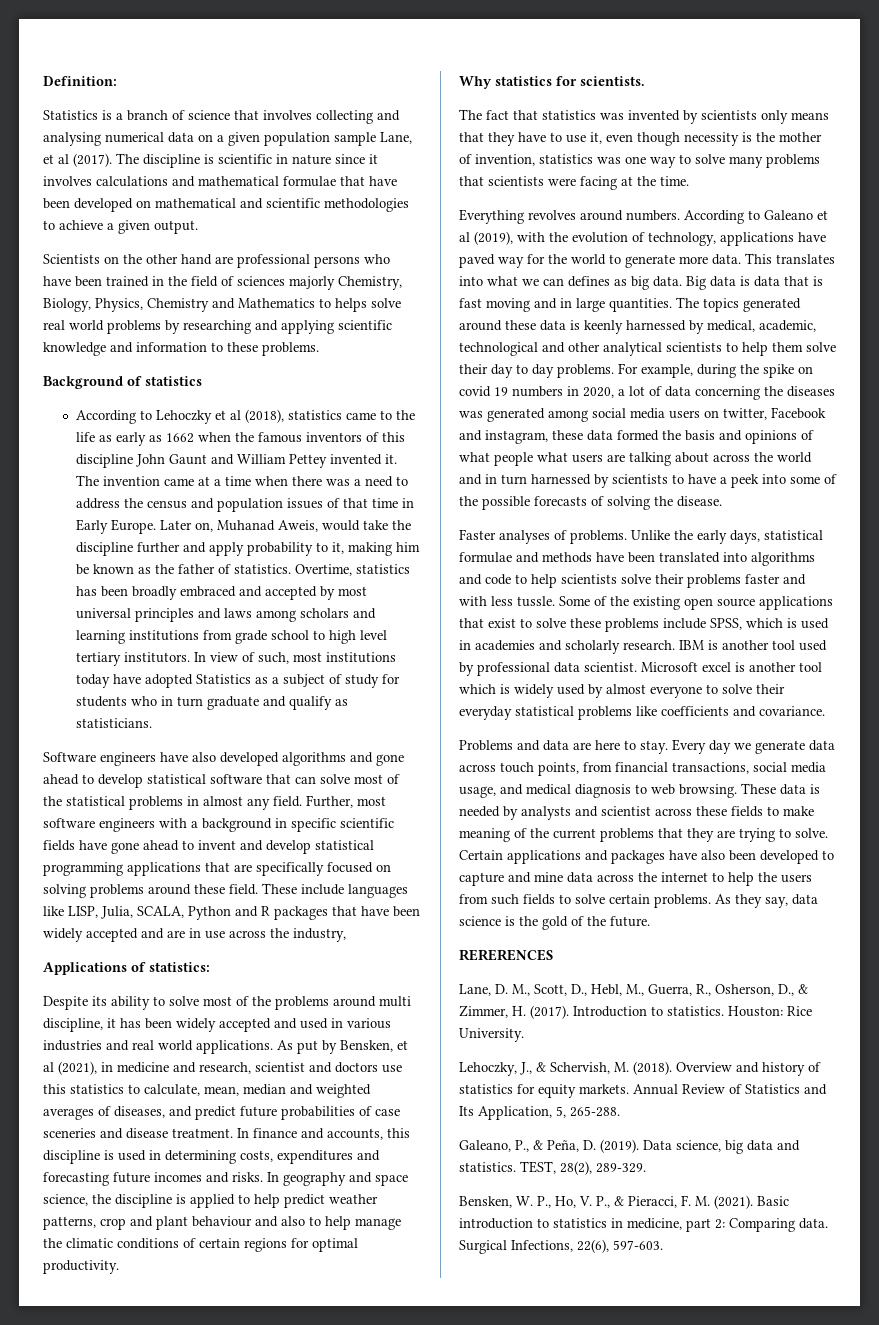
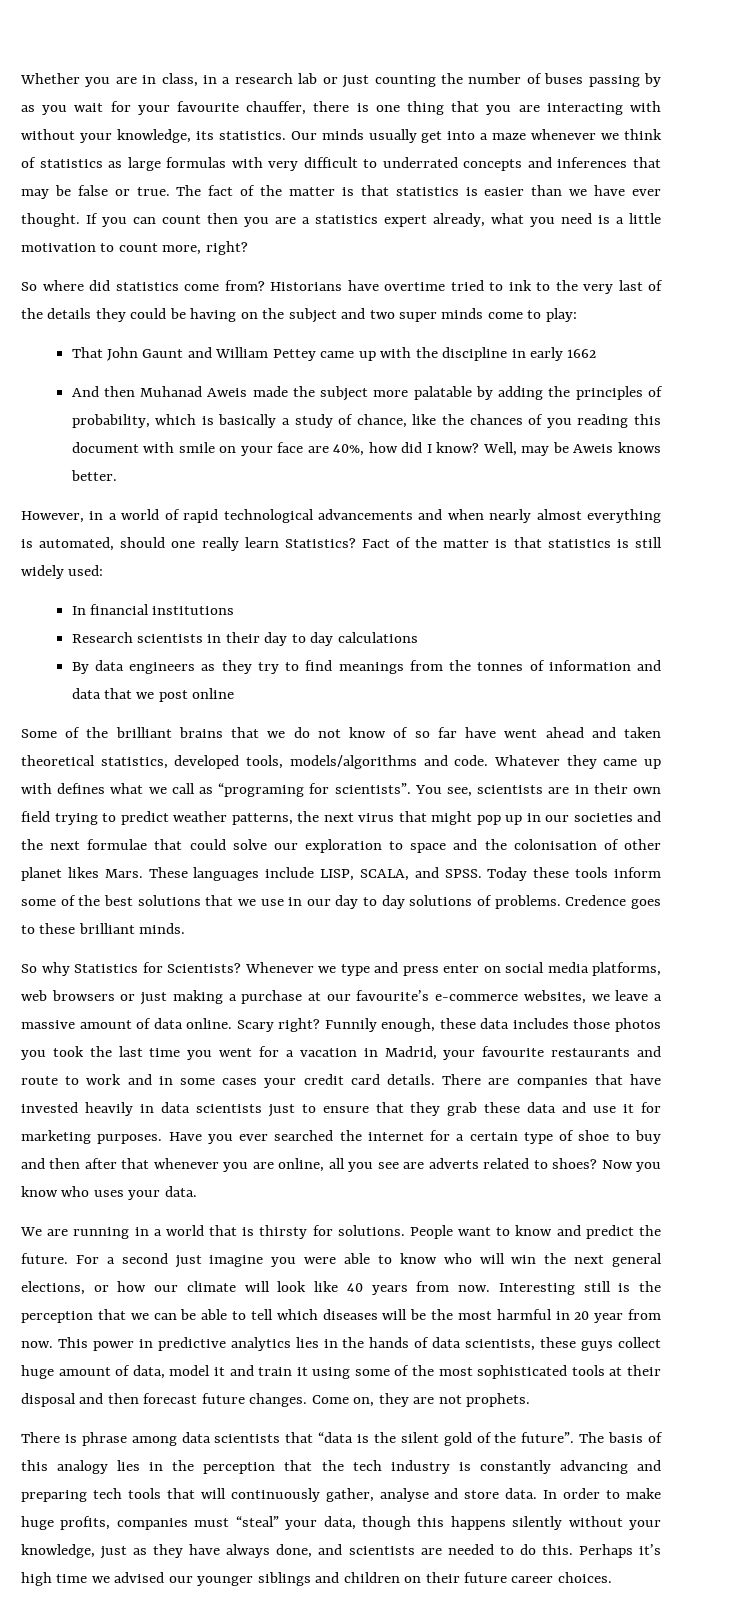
[43,76,117,86] [43,110,400,124] [43,132,412,146] [43,153,378,168] [43,176,397,187] [43,198,409,212] [43,220,198,234] [43,254,390,268] [43,276,402,290] [43,298,401,312] [43,320,392,334] [43,342,319,356] [43,376,202,389] [76,409,416,424] [76,432,406,446] [76,454,134,468] Definition: // Statistics is a branch of science that involves collecting and analysing numerical data on a given population sample Lane, et al (2017). The discipline is scientific in nature since it involves calculations and mathematical formulae that have been developed on mathematical and scientific methodologies to achieve a given output. // Scientists on the other hand are professional persons who have been trained in the field of sciences majorly Chemistry, Biology, Physics, Chemistry and Mathematics to helps solve real world problems by researching and applying scientific knowledge and information to these problems. // Background of statistics // According to Lehoczky et al (2018), statistics came to the life as early as 1662 when the famous inventors of this discipline -> [20,73,662,88] [21,101,661,115] [21,129,663,143] [21,157,662,171] [21,185,662,199] [21,213,661,227] [21,241,248,255] [21,280,663,294] [21,308,577,323] [71,347,103,358] Whether you are in class, in a research lab or just counting the number of buses passing by as you wait for your favourite chauffer, there is one thing that you are interacting with without your knowledge, its statistics. Our minds usually get into a maze whenever we think of statistics as large formulas with very difficult to underrated concepts and inferences that may be false or true. The fact of the matter is that statistics is easier than we have ever thought. If you can count then you are a statistics expert already, what you need is a little motivation to count more, right? // So where did statistics come from? Historians have overtime tried to ink to the very last of the details they could be having on the subject and two super minds come to play: // That
[330,454,398,465] [76,475,409,487] [76,498,415,512] [76,519,412,534] [76,542,421,556] [76,564,411,576] [76,586,368,600] [76,608,377,622] [76,630,388,644] [76,652,397,666] [76,674,401,688] [76,696,349,710] [76,718,153,728] [43,752,404,766] [43,774,400,788] [43,795,386,810] [43,818,394,832] [43,840,374,854] [43,862,391,876] [43,883,408,898] [43,906,420,920] [43,928,346,942] [43,962,210,975] [43,996,411,1010] [43,1018,391,1032] [43,1040,408,1054] [43,1061,402,1075] [43,1084,371,1098] [43,1106,400,1120] [43,1128,410,1140] [43,1150,380,1164] [43,1172,408,1186] [43,1194,378,1208] [43,1216,401,1230] [43,1238,358,1252] [43,1260,119,1274] [459,76,645,89] [459,109,829,124] [459,132,822,146] [459,154,820,168] [459,176,689,190] [459,209,828,224] [459,231,826,246] [459,253,835,268] [459,276,823,290] [459,297,801,312] [459,320,816,334] [459,342,836,356] [459,363,813,378] [459,386,835,400] [459,407,826,422] [459,430,814,444] [459,452,812,466] [459,474,837,488] [459,496,722,510] [459,529,823,544] [459,552,815,566] [459,574,806,588] [459,596,833,610] [459,618,829,632] [459,640,827,654] [459,662,822,676] [459,684,785,698] [459,706,825,720] [459,739,835,754] [459,762,826,776] [459,783,820,798] [459,806,814,820] [459,828,828,842] [459,850,834,864] [459,872,812,886] [459,894,818,908] [459,916,538,926] invented it. The invention came at a time when there was a need to address the census and population issues of that time in Early Europe. Later on, Muhanad Aweis, would take the discipline further and apply probability to it, making him be known as the father of statistics. Overtime, statistics has been broadly embraced and accepted by most universal principles and laws among scholars and learning institutions from grade school to high level tertiary institutors. In view of such, most institutions today have adopted Statistics as a subject of study for students who in turn graduate and qualify as statisticians. // Software engineers have also developed algorithms and gone ahead to develop statistical software that can solve most of the statistical problems in almost any field. Further, most software engineers with a background in specific scientific fields have gone ahead to invent and develop statistical programming applications that are specifically focused on solving problems around these field. These include languages like LISP, Julia, SCALA, Python and R packages that have been widely accepted and are in use across the industry, // Applications of statistics: // Despite its ability to solve most of the problems around multi discipline, it has been widely accepted and used in various industries and real world applications. As put by Bensken, et al (2021), in medicine and research, scientist and doctors use this statistics to calculate, mean, median and weighted averages of diseases, and predict future probabilities of case sceneries and disease treatment. In finance and accounts, this discipline is used in determining costs, expenditures and forecasting future incomes and risks. In geography and space science, the discipline is applied to help predict weather patterns, crop and plant behaviour and also to help manage the climatic conditions of certain regions for optimal productivity. // Why statistics for scientists. // The fact that statistics was invented by scientists only means that they have to use it, even though necessity is the mother of invention, statistics was one way to solve many problems that scientists were facing at the time. // Everything revolves around numbers. According to Galeano et al (2019), with the evolution of technology, applications have paved way for the world to generate more data. This translates into what we can defines as big data. Big data is data that is fast moving and in large quantities. The topics generated around these data is keenly harnessed by medical, academic, technological and other analytical scientists to help them solve their day to day problems. For example, during the spike on covid 19 numbers in 2020, a lot of data concerning the diseases was generated among social media users on twitter, Facebook and instagram, these data formed the basis and opinions of what people what users are talking about across the world and in turn harnessed by scientists to have a peek into some of the possible forecasts of solving the disease. // Faster analyses of problems. Unlike the early days, statistical formulae and methods have been translated into algorithms and code to help scientists solve their problems faster and with less tussle. Some of the existing open source applications that exist to solve these problems include SPSS, which is used in academies and scholarly research. IBM is another tool used by professional data scientist. Microsoft excel is another tool which is widely used by almost everyone to solve their everyday statistical problems like coefficients and covariance. // Problems and data are here to stay. Every day we generate data across touch points, from financial transactions, social media usage, and medical diagnosis to web browsing. These data is needed by analysts and scientist across these fields to make meaning of the current problems that they are trying to solve. Certain applications and packages have also been developed to capture and mine data across the internet to help the users from such fields to solve certain problems. As they say, data science is the -> [320,347,597,361] [71,386,664,401] [71,414,661,428] [71,442,662,456] [70,470,117,481] [21,509,661,523] [21,537,662,551] [21,565,104,579] [71,604,235,615] [71,632,418,646] [71,660,661,674] [71,688,235,702] [21,727,662,738] [21,755,662,769] [21,783,662,797] [21,811,661,825] [21,839,661,853] [21,867,661,881] [21,895,661,909] [21,923,186,934] [21,962,661,976] [21,990,662,1005] [21,1018,662,1032] [21,1046,662,1060] [21,1074,662,1088] [21,1102,661,1117] [21,1130,661,1144] [21,1158,662,1172] [21,1186,197,1200] [20,1225,661,1239] [21,1253,662,1268] [21,1281,662,1295] [21,1309,662,1323] [21,1337,662,1351] [21,1365,661,1379] [21,1393,531,1407] [21,1432,439,1446] came up with the discipline in early 1662 // And then Muhanad Aweis made the subject more palatable by adding the principles of probability, which is basically a study of chance, like the chances of you reading this document with smile on your face are 40%, how did I know? Well, may be Aweis knows better. // However, in a world of rapid technological advancements and when nearly almost everything is automated, should one really learn Statistics? Fact of the matter is that statistics is still widely used: // In financial institutions // Research scientists in their day to day calculations // By data engineers as they try to find meanings from the tonnes of information and data that we post online // Some of the brilliant brains that we do not know of so far have went ahead and taken theoretical statistics, developed tools, models/algorithms and code. Whatever they came up with defines what we call as “programing for scientists”. You see, scientists are in their own field trying to predict weather patterns, the next virus that might pop up in our societies and the next formulae that could solve our exploration to space and the colonisation of other planet likes Mars. These languages include LISP, SCALA, and SPSS. Today these tools inform some of the best solutions that we use in our day to day solutions of problems. Credence goes to these brilliant minds. // So why Statistics for Scientists? Whenever we type and press enter on social media platforms, web browsers or just making a purchase at our favourite’s e-commerce websites, we leave a massive amount of data online. Scary right? Funnily enough, these data includes those photos you took the last time you went for a vacation in Madrid, your favourite restaurants and route to work and in some cases your credit card details. There are companies that have invested heavily in data scientists just to ensure that they grab these data and use it for marketing purposes. Have you ever searched the internet for a certain type of shoe to buy and then after that whenever you are online, all you see are adverts related to shoes? Now you know who uses your data. // We are running in a world that is thirsty for solutions. People want to know and predict the future. For a second just imagine you were able to know who will win the next general elections, or how our climate will look like 40 years from now. Interesting still is the perception that we can be able to tell which diseases will be the most harmful in 20 year from now. This power in predictive analytics lies in the hands of data scientists, these guys collect huge amount of data, model it and train it using some of the most sophisticated tools at their disposal and then forecast future changes. Come on, they are not prophets. // There is phrase among data scientists that “data is the silent
[610,916,650,927] [459,949,553,961] [459,984,808,996] [459,1005,812,1019] [459,1028,524,1042] [459,1061,821,1076] [459,1084,827,1098] [459,1106,620,1120] [459,1139,800,1154] [459,1161,646,1175] [459,1195,789,1209] [459,1218,828,1232] [459,1239,663,1254] future. // RERERENCES // Lane, D. M., Scott, D., Hebl, M., Guerra, R., Osherson, D., & Zimmer, H. (2017). Introduction to statistics. Houston: Rice University. // Lehoczky, J., & Schervish, M. (2018). Overview and history of statistics for equity markets. Annual Review of Statistics and Its Application, 5, 265-288. // Galeano, P., & Peña, D. (2019). Data science, big data and statistics. TEST, 28(2), 289-329. // Bensken, W. P., Ho, V. P., & Pieracci, F. M. (2021). Basic introduction to statistics in medicine, part 2: Comparing data. Surgical Infections, 22(6), 597-603. -> [521,1432,663,1443] [21,1460,662,1474] [21,1488,662,1502] [21,1516,661,1530] [21,1544,662,1559] [21,1572,612,1586] future”. The basis of this analogy lies in the perception that the tech industry is constantly advancing and preparing tech tools that will continuously gather, analyse and store data. In order to make huge profits, companies must “steal” your data, though this happens silently without your knowledge, just as they have always done, and scientists are needed to do this. Perhaps it’s high time we advised our younger siblings and children on their future career choices.

